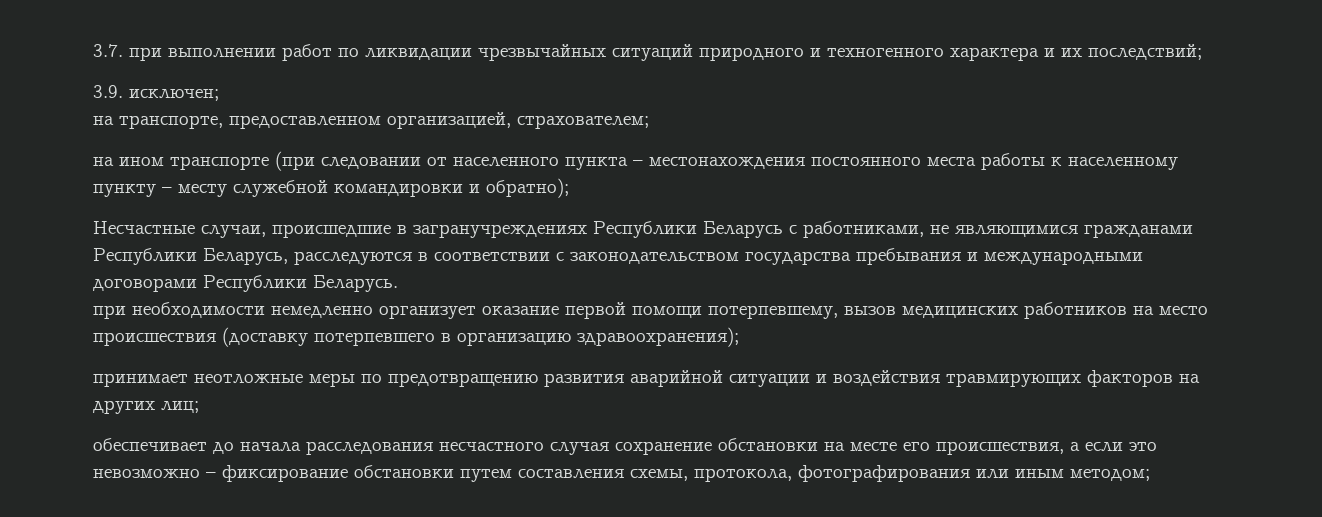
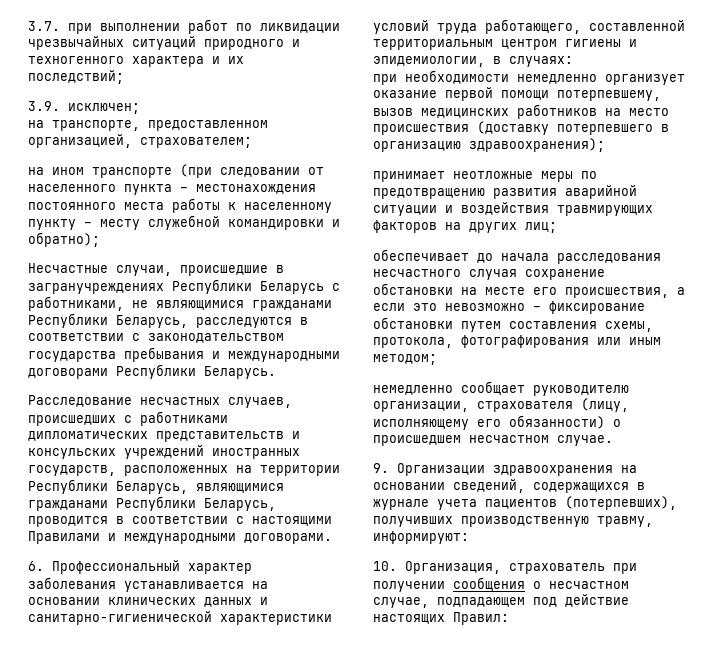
(398, 283) none -> [28,395,292,408] [28,411,228,426] [28,431,300,442] [28,445,300,459] [28,465,340,476] [28,479,284,494] [28,496,276,511] [28,516,332,527] [28,531,332,544] [28,560,252,574] [28,577,268,592] [28,597,268,607] [28,611,332,625] [373,19,685,34] [373,39,637,50] [373,56,573,67] // Расследование несчастных случаев, происшедших с работниками дипломатических представительств и консульских учреждений иностранных государств, расположенных на территории Республики Беларусь, являющимися гражданами Республики Беларусь, проводится в соответствии с настоящими Правилами и международными договорами. // 6. Профессиональный характер заболевания устанавливается на основании клинических данных и санитарно-гигиенической характеристики условий труда работающего, составленной территориальным центром гигиены и эпидемиологии, в случаях:
(1150, 475) none -> [373,381,629,396] [373,398,629,412] [373,415,621,430] [373,435,613,446] [373,463,637,476] [373,479,645,493] [373,496,677,510] [373,516,653,527] [373,531,469,544] [373,561,637,574] [373,577,629,592] [373,594,629,608] [373,612,509,625] // немедленно сообщает руководителю организации, страхователя (лицу, исполняющему его обязанности) о происшедшем несчастном случае. // 9. Организации здравоохранения на основании сведений, содержащихся в журнале учета пациентов (потерпевших), получивших производственную травму, информируют: // 10. Организация, страхователь при получении сообщения о несчастном случае, подпадающем под действие настоящих Правил:

